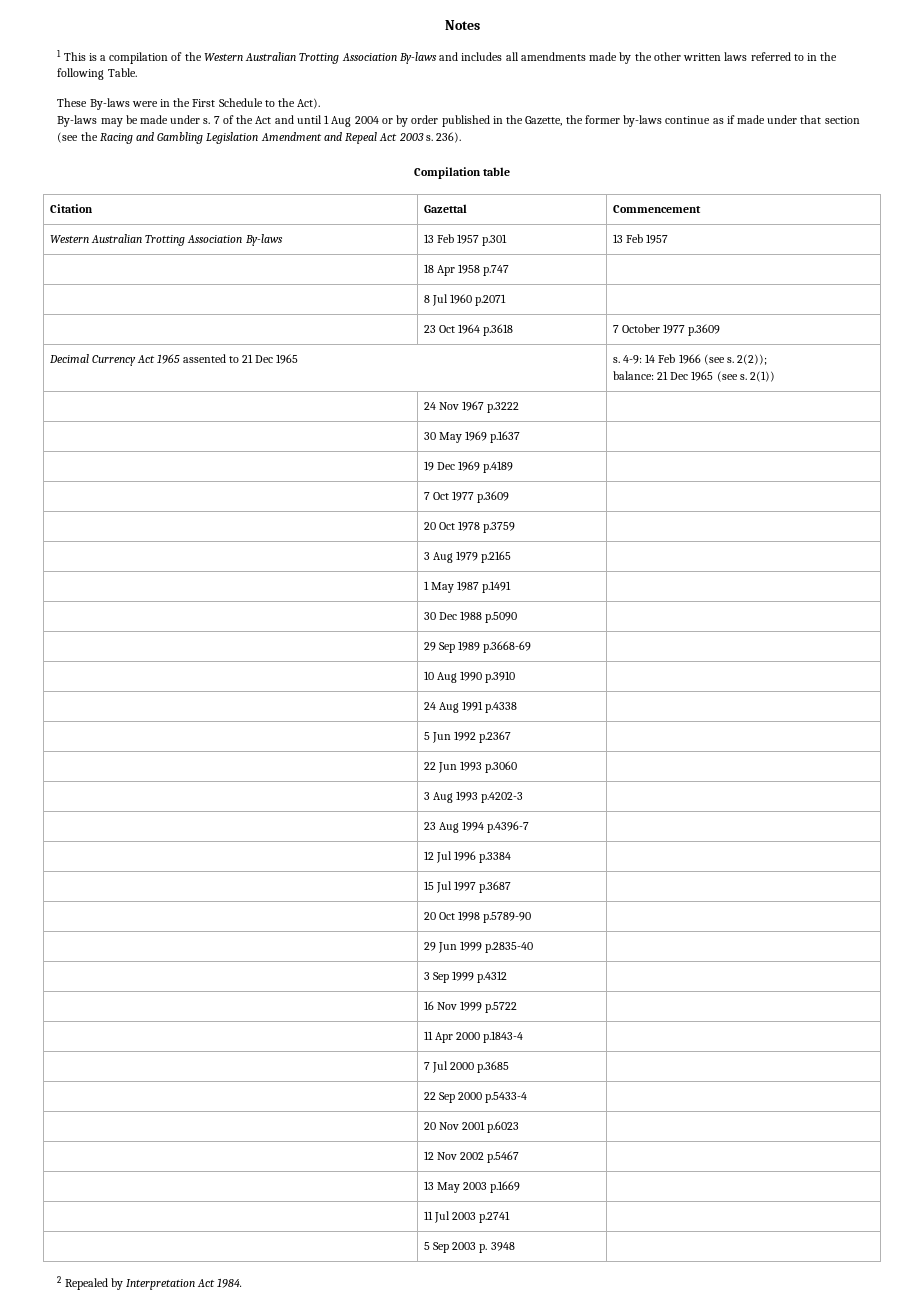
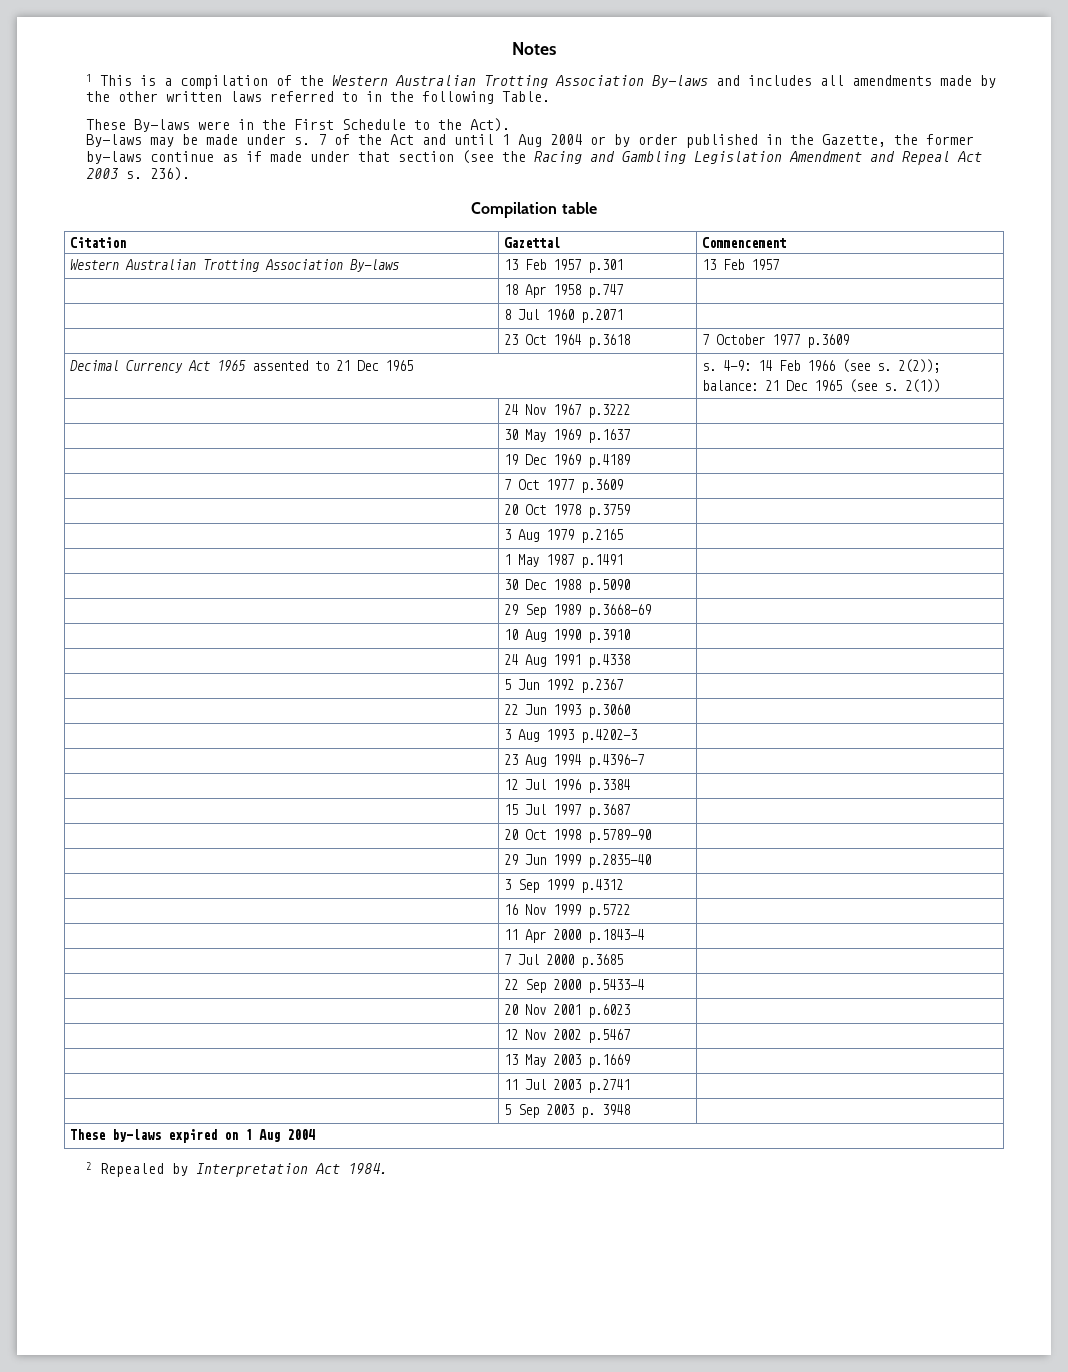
(515, 1246) none -> [69,1129,315,1143] // These by-laws expired on 1 Aug 2004

